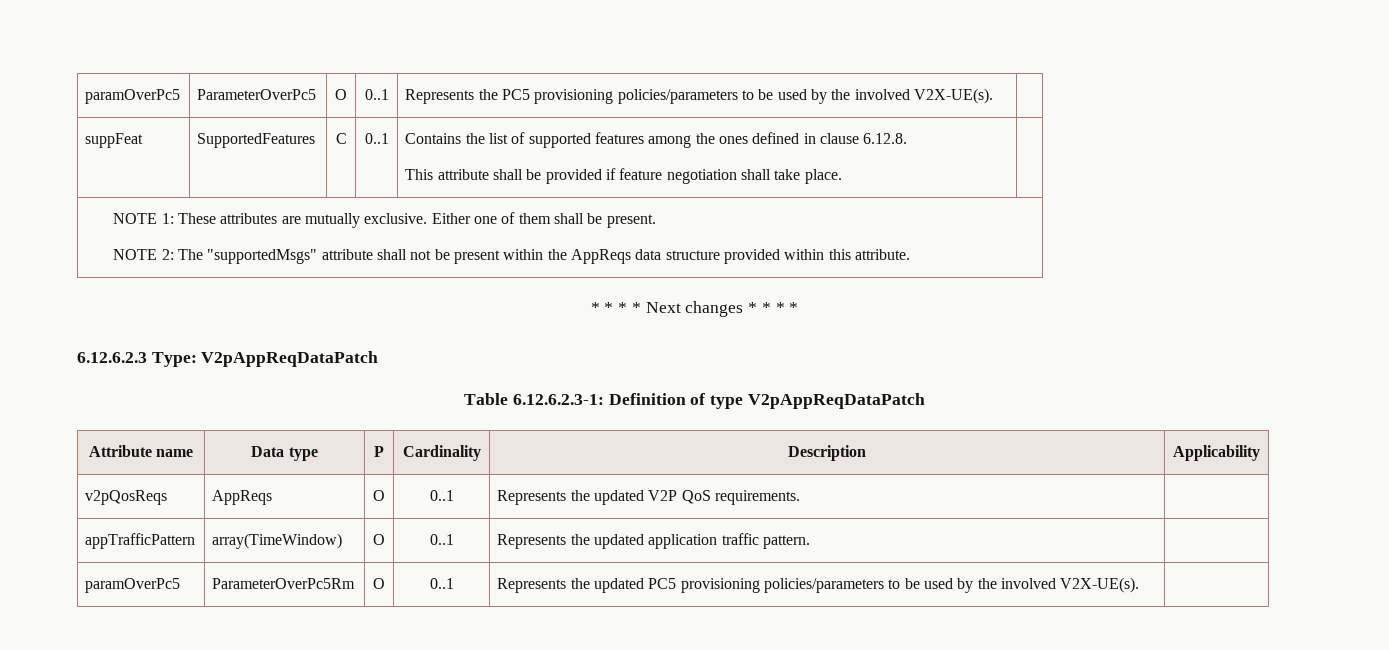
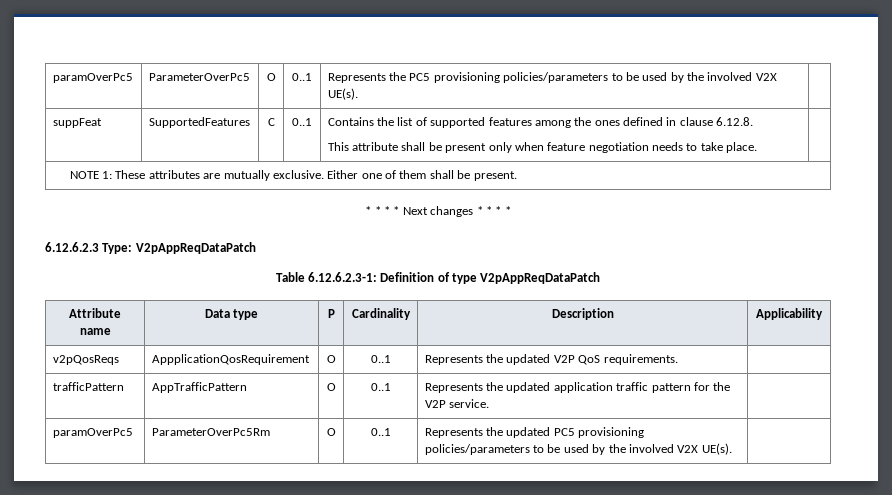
[913,88,993,104] V2X-UE(s). -> [755,73,777,81] [327,88,358,100] V2X UE(s).
[545,168,771,184] provided if feature negotiation shall -> [445,142,698,153] present only when feature negotiation needs to
[113,249,910,264] // NOTE 2: The "supportedMsgs" attribute shall not be present within the AppReqs data structure provided within this attribute. -> (517, 176) none
[212,490,273,505] AppReqs -> [151,354,310,365] AppplicationQosRequirement
[85,533,196,549] [212,533,343,549] appTrafficPattern | array(TimeWindow) -> [52,382,124,391] [151,382,247,393] trafficPattern | AppTrafficPattern
[762,535,810,549] pattern. -> [651,382,731,393] [424,399,490,408] pattern for the V2P service.
[1060,577,1140,593] V2X-UE(s). -> [677,443,732,455] V2X UE(s).

